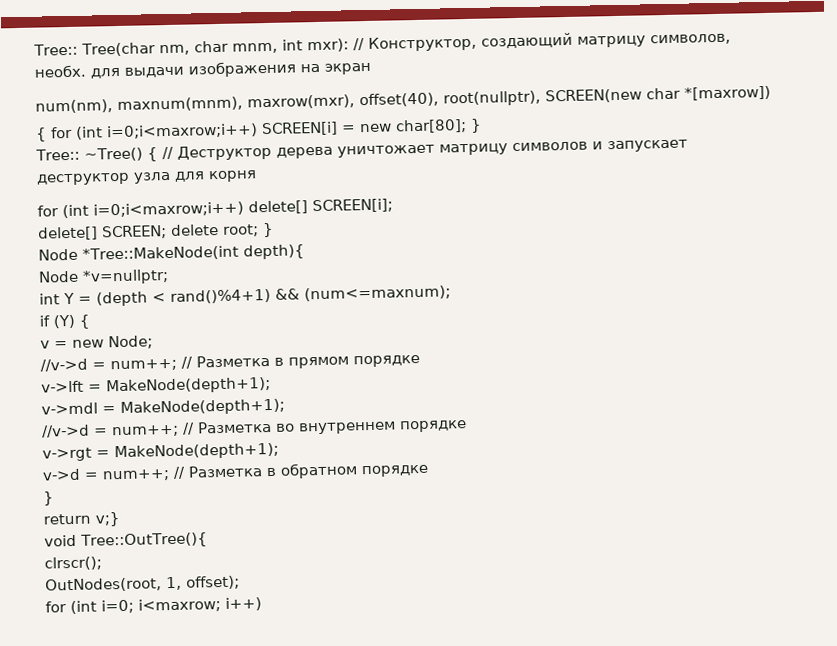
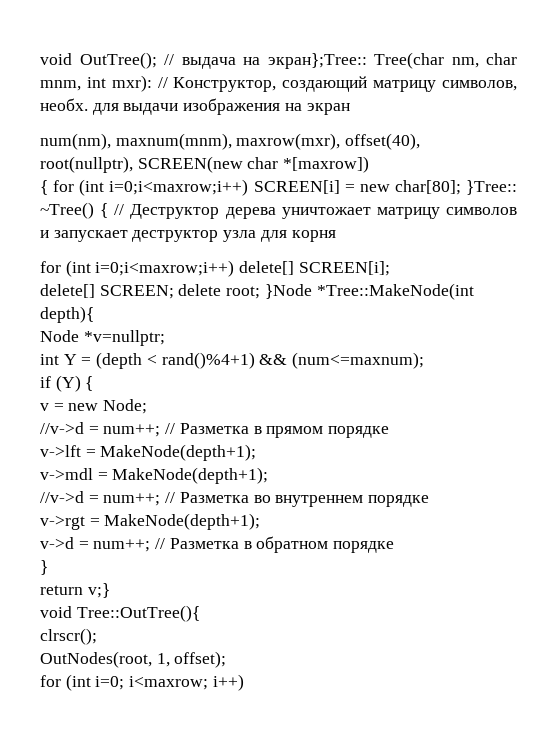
[33,43,78,56] Tree:: -> [40,52,367,69] void OutTree(); // выдача на экран};Tree::
[470,118,482,133] [35,148,80,161] } // Tree:: -> [466,180,517,195] }Tree::
[262,222,274,238] [38,248,78,261] } // Node -> [264,284,312,299] }Node

